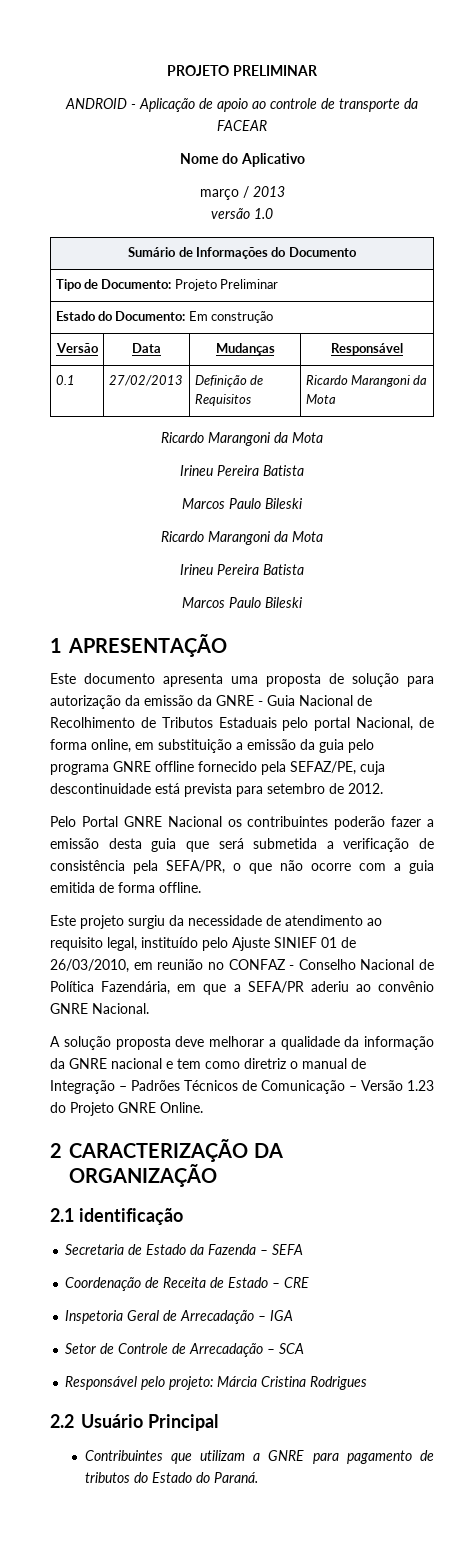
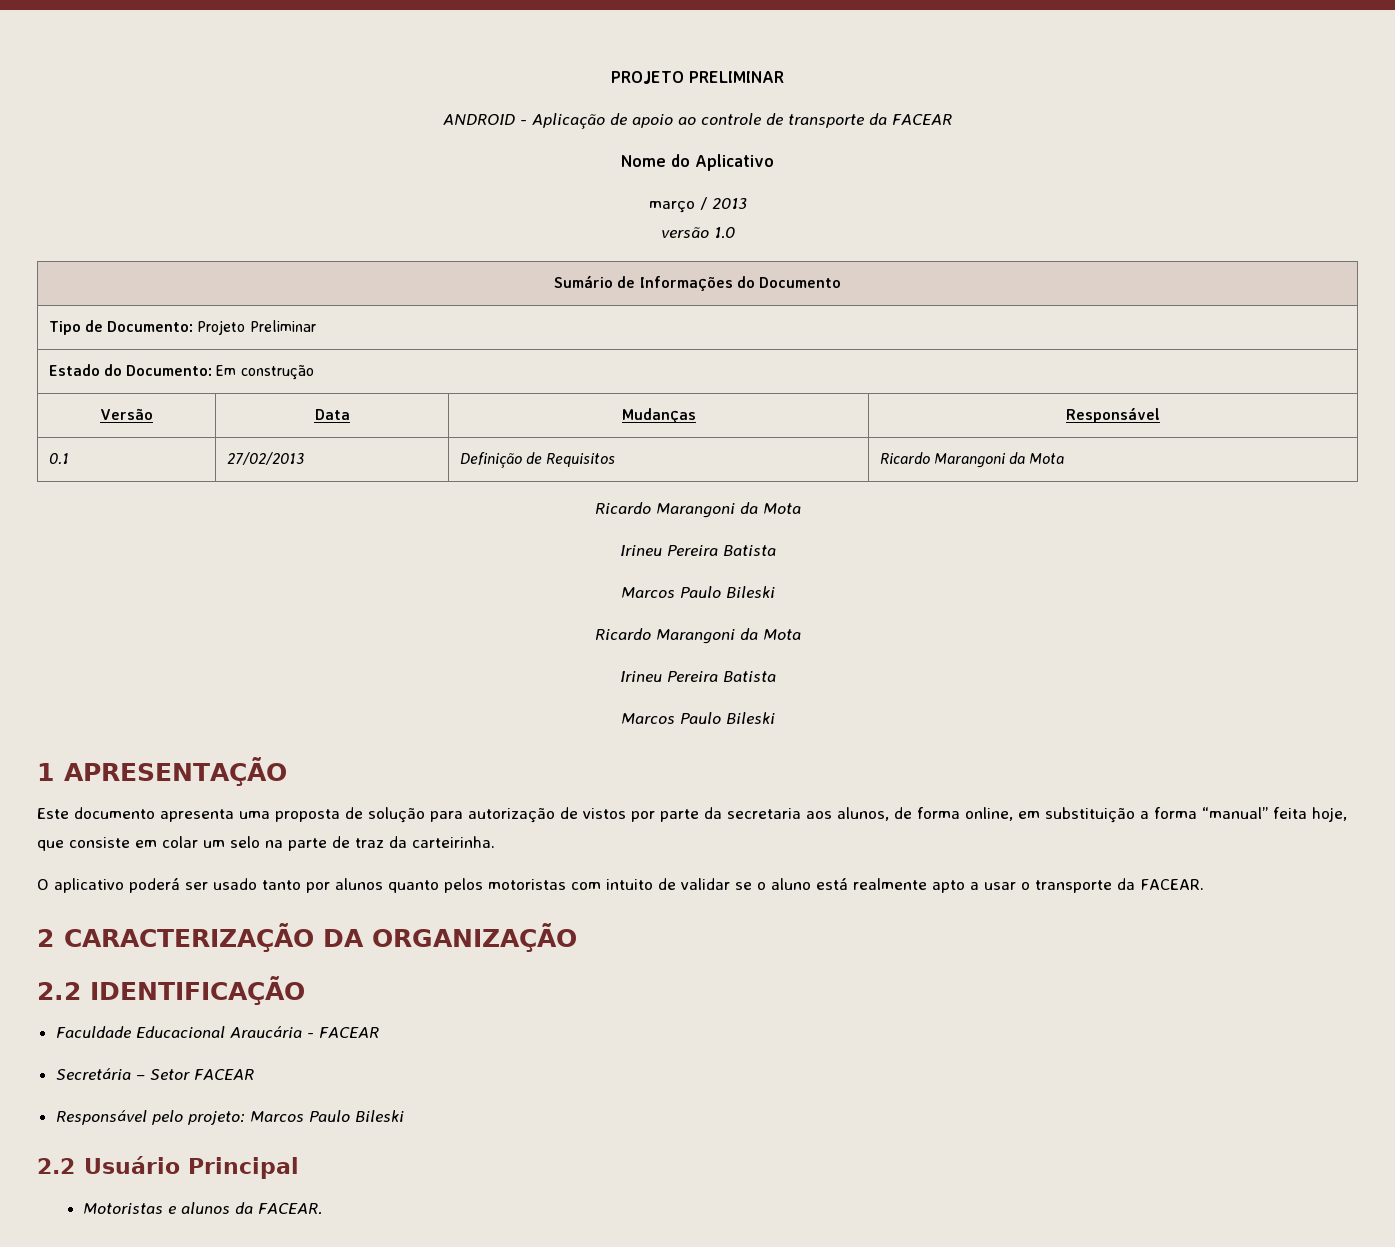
[125,695,372,706] [50,717,414,731] da emissão da GNRE - Guia Nacional de Recolhimento de Tributos Estaduais pelo portal Nacional, -> [560,807,889,822] de vistos por parte da secretaria aos alunos,
[247,739,374,753] [50,761,385,775] [50,783,383,797] [50,816,434,830] [50,838,434,852] [50,860,434,874] [50,882,201,893] [50,915,382,929] [50,937,356,951] [50,959,434,973] [50,981,434,995] [50,1003,149,1014] [50,1036,434,1050] [50,1058,366,1069] [50,1080,434,1094] [50,1102,203,1116] [50,1139,283,1162] [69,1164,218,1187] [50,1208,183,1225] [65,1244,304,1255] [65,1277,310,1291] [65,1310,294,1324] [65,1343,305,1357] emissão da guia pelo programa GNRE offline fornecido pela SEFAZ/PE, cuja descontinuidade está prevista para setembro de 2012. // Pelo Portal GNRE Nacional os contribuintes poderão fazer a emissão desta guia que será submetida a verificação de consistência pela SEFA/PR, o que não ocorre com a guia emitida de forma offline. // Este projeto surgiu da necessidade de atendimento ao requisito legal, instituído pelo Ajuste SINIEF 01 de 26/03/2010, em reunião no CONFAZ - Conselho Nacional de Política Fazendária, em que a SEFA/PR aderiu ao convênio GNRE Nacional. // A solução proposta deve melhorar a qualidade da informação da GNRE nacional e tem como diretriz o manual de Integração – Padrões Técnicos de Comunicação – Versão 1.23 do Projeto GNRE Online. // 2 CARACTERIZAÇÃO DA ORGANIZAÇÃO // 2.1 identificação // Secretaria de Estado da Fazenda – SEFA // Coordenação de Receita de Estado – CRE // Inspetoria Geral de Arrecadação – IGA // Setor de Controle de Arrecadação – SCA -> [1154,807,1347,822] [37,836,495,851] [37,878,1204,893] [37,923,578,952] [37,976,305,1005] [55,1026,379,1038] [55,1068,254,1080] forma “manual” feita hoje, que consiste em colar um selo na parte de traz da carteirinha. // O aplicativo poderá ser usado tanto por alunos quanto pelos motoristas com intuito de validar se o aluno está realmente apto a usar o transporte da FACEAR. // 2 CARACTERIZAÇÃO DA ORGANIZAÇÃO // 2.2 IDENTIFICAÇÃO // Faculdade Educacional Araucária - FACEAR // Secretária – Setor FACEAR
[217,1376,368,1390] Márcia Cristina Rodrigues -> [249,1110,404,1122] Marcos Paulo Bileski
[84,1450,434,1464] [84,1472,258,1483] Contribuintes que utilizam a GNRE para pagamento de tributos do Estado do Paraná. -> [82,1202,322,1215] Motoristas e alunos da FACEAR.

